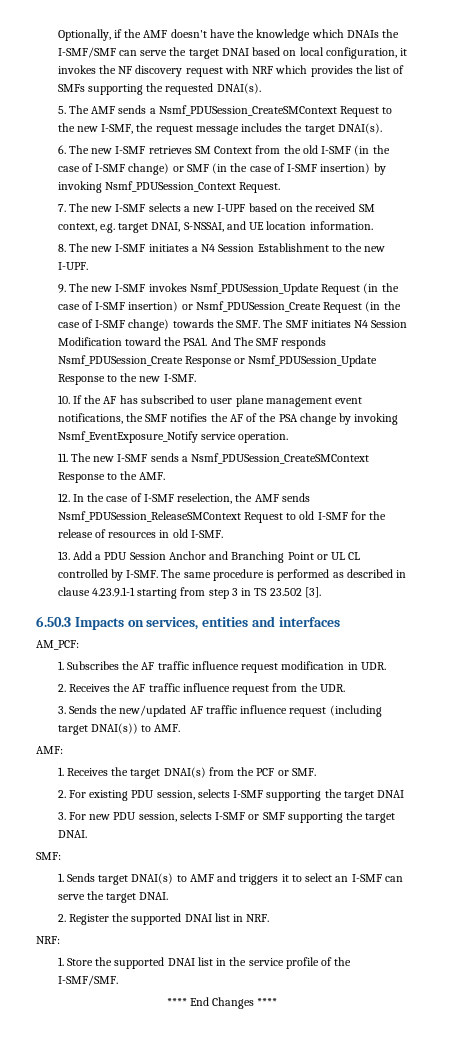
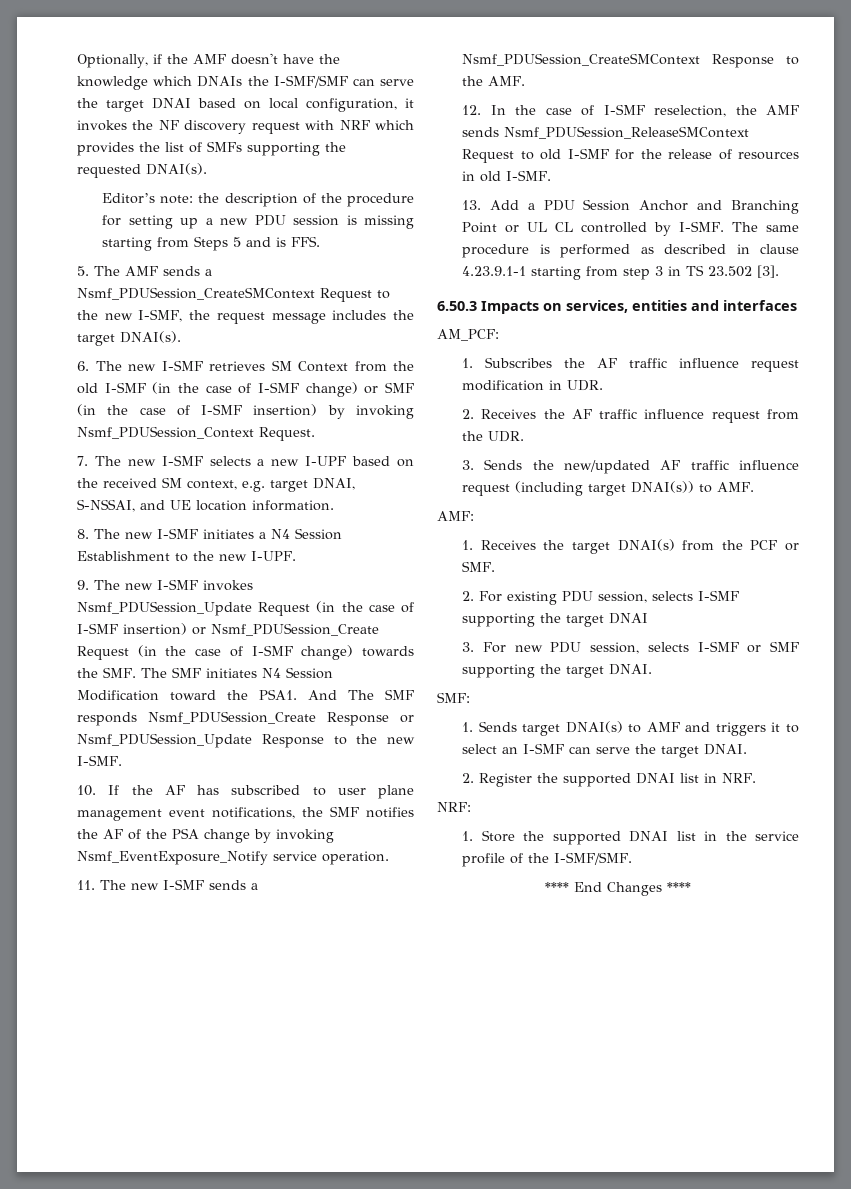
(261, 88) none -> [102,193,414,207] [102,215,414,229] [102,236,321,251] // Editor’s note: the description of the procedure for setting up a new PDU session is missing starting from Steps 5 and is FFS.

